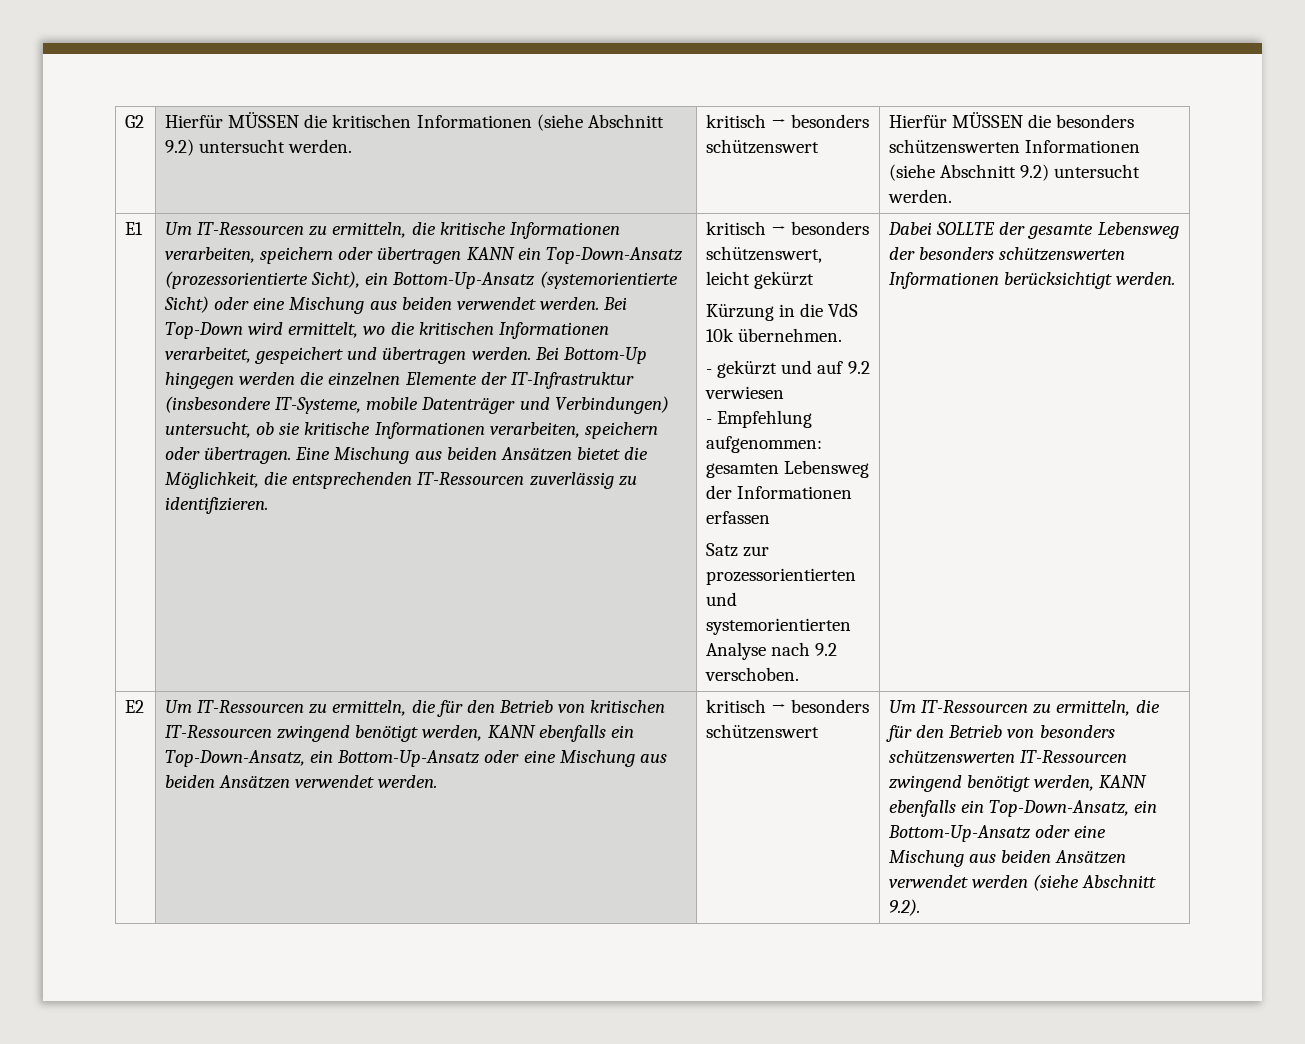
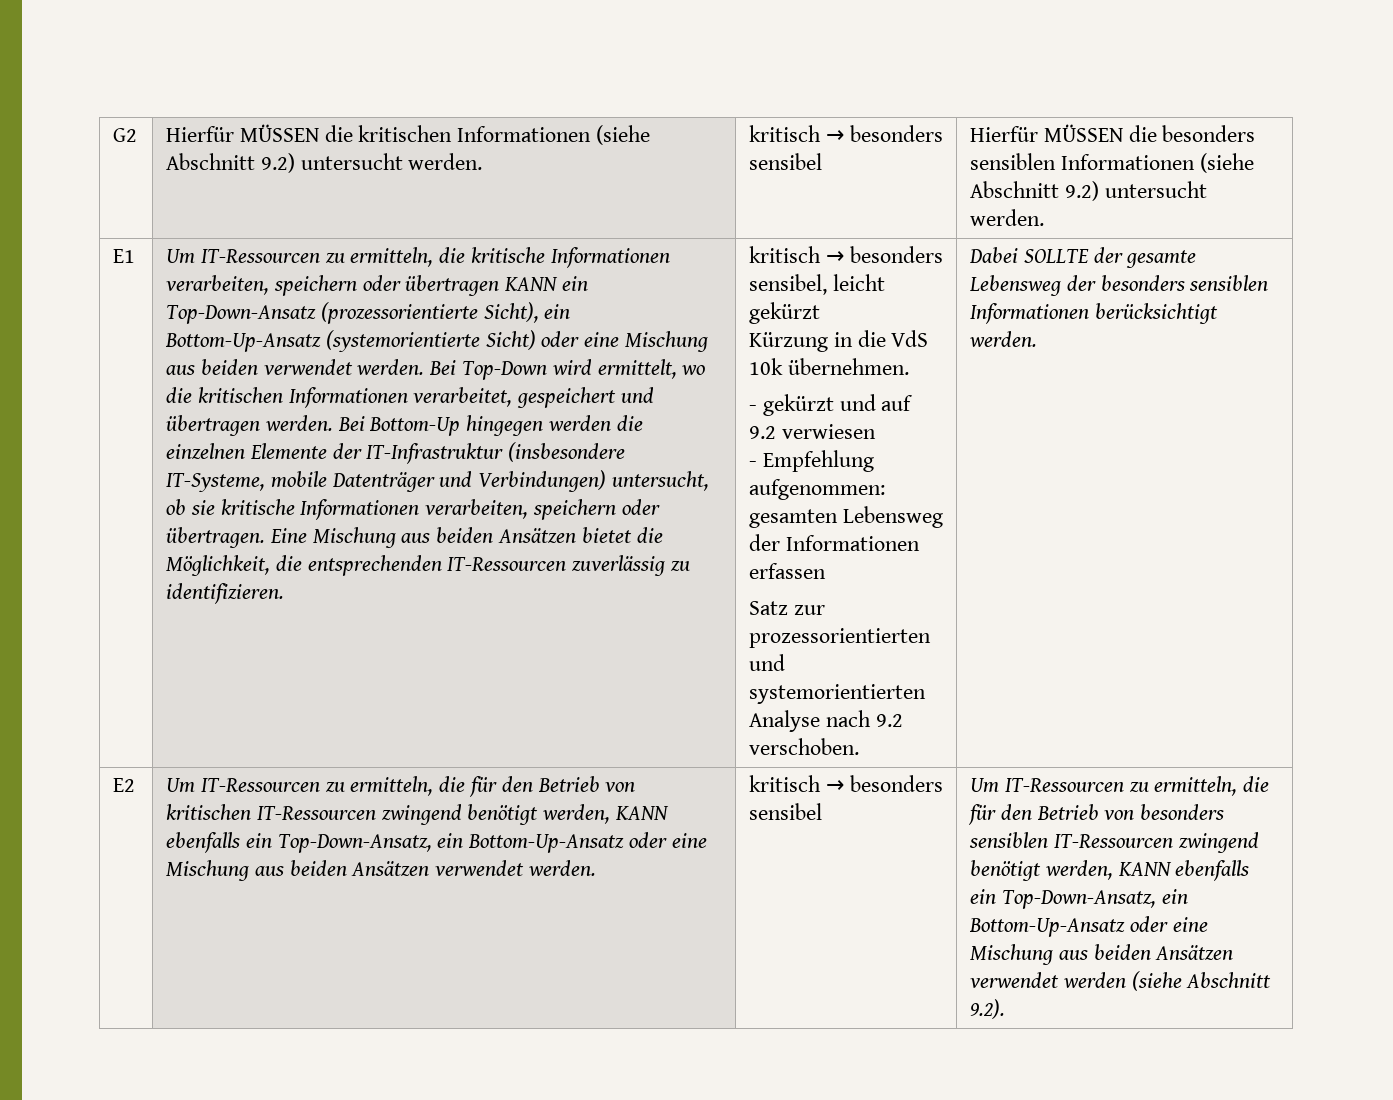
[706,139,820,154] schützenswert -> [749,153,823,170] sensibel
[889,139,1021,154] schützenswerten -> [970,153,1057,170] sensiblen
[706,246,823,263] schützenswert, -> [749,274,828,295] sensibel,
[999,247,1126,261] schützenswerten -> [1189,275,1269,291] sensiblen
[706,724,820,739] schützenswert -> [749,803,823,820] sensibel
[889,750,1016,764] schützenswerten -> [969,832,1049,848] sensiblen

